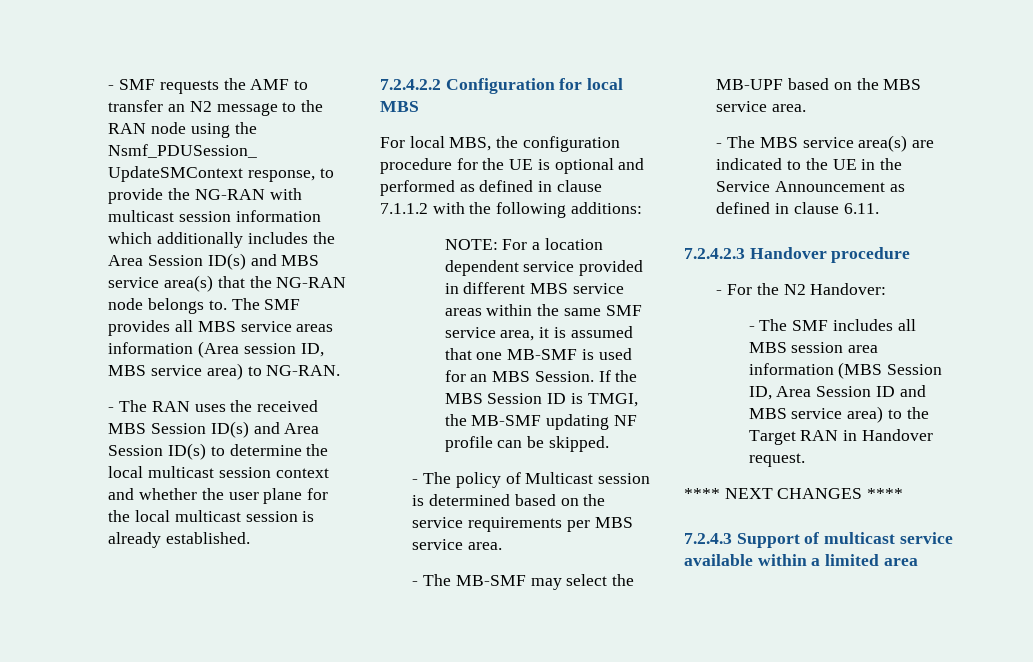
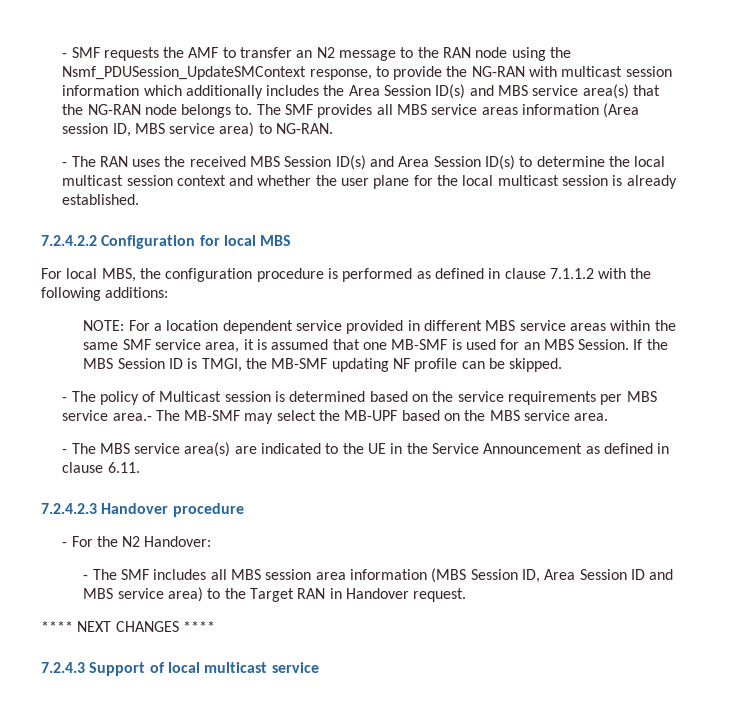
[456,158,645,174] for the UE is optional and -> [327,268,338,279] is
[468,542,503,550] [412,581,419,586] area. // - -> [112,413,152,421] area.-
(820, 538) none -> [167,662,200,673] local
[684,554,918,566] available within a limited area -> (319, 667) none

